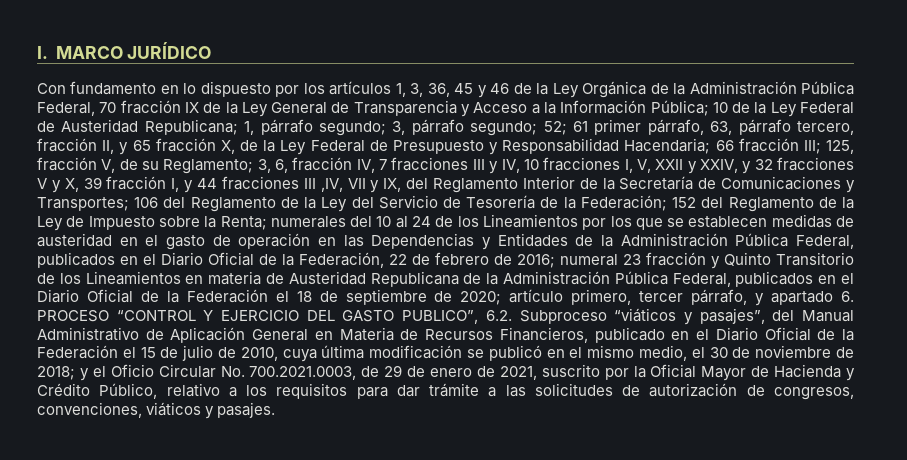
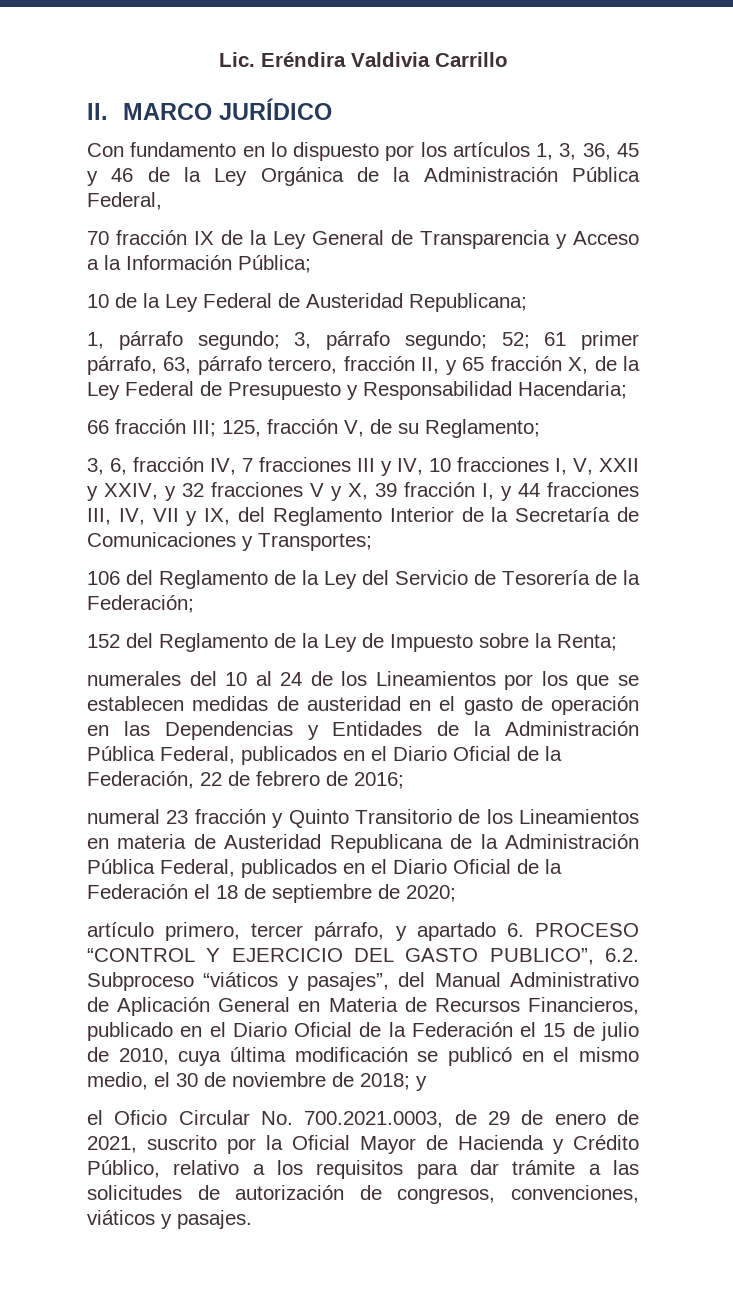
[37,46,48,59] I. -> [218,52,508,67] [87,103,108,120] Lic. Eréndira Valdivia Carrillo // II.
(95, 109) none -> (162, 201) //
(709, 108) none -> (311, 264) //
(238, 127) none -> (527, 302) //
(711, 146) none -> (627, 390) //
(254, 166) none -> (540, 428) //
[303,178,343,192] III ,IV, -> [87,508,145,525] III, IV,
(129, 204) none -> (372, 542) //
(667, 203) none -> (194, 604) //
(267, 223) none -> (617, 642) //
(555, 261) none -> (404, 780) //
(502, 298) none -> (456, 893) //
(89, 374) none -> (427, 1083) //

